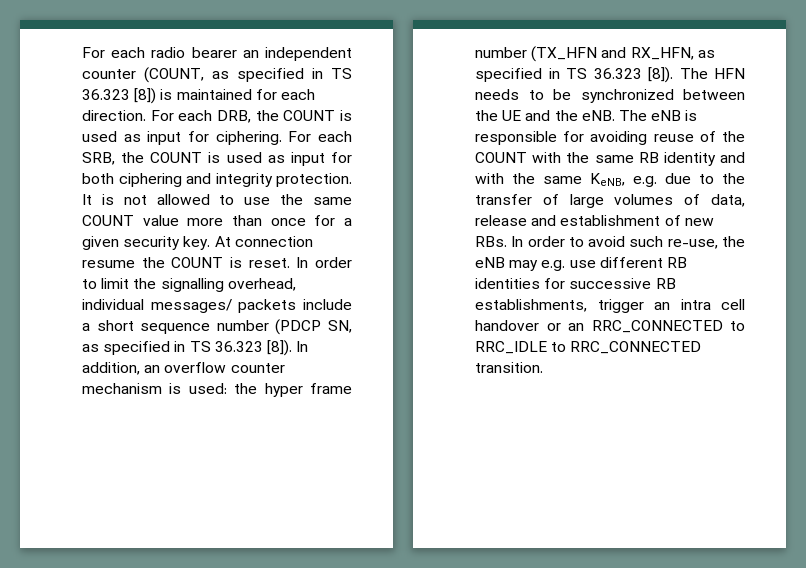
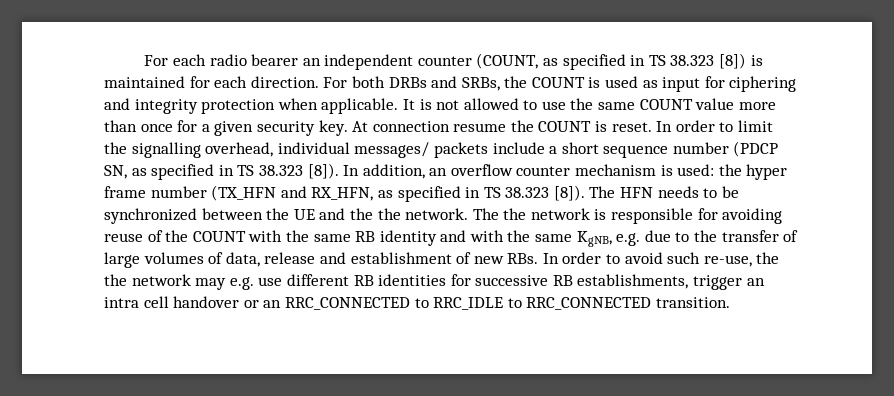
[82,89,130,100] 36.323 -> [670,55,715,66] 38.323
[178,110,352,123] [82,131,352,145] [82,152,352,166] [82,173,352,187] each DRB, the COUNT is used as input for ciphering. For each SRB, the COUNT is used as input for both ciphering and integrity protection. -> [351,76,797,92] [104,98,399,114] both DRBs and SRBs, the COUNT is used as input for ciphering and integrity protection when applicable.
[214,341,263,352] 36.323 -> [258,165,303,176] 38.323
[593,68,642,79] 36.323 -> [505,187,550,198] 38.323
[581,110,682,121] eNB. The eNB -> [377,208,590,220] the network. The the network
[590,173,625,186] KeNB, -> [576,231,612,247] KgNB,
[475,257,505,268] eNB -> [104,274,191,286] the network

